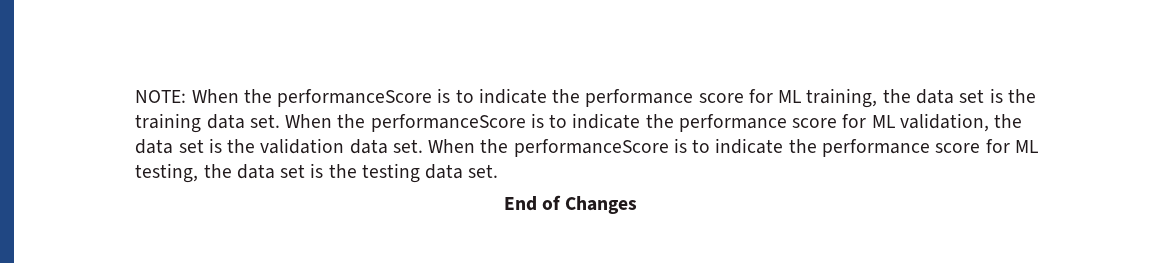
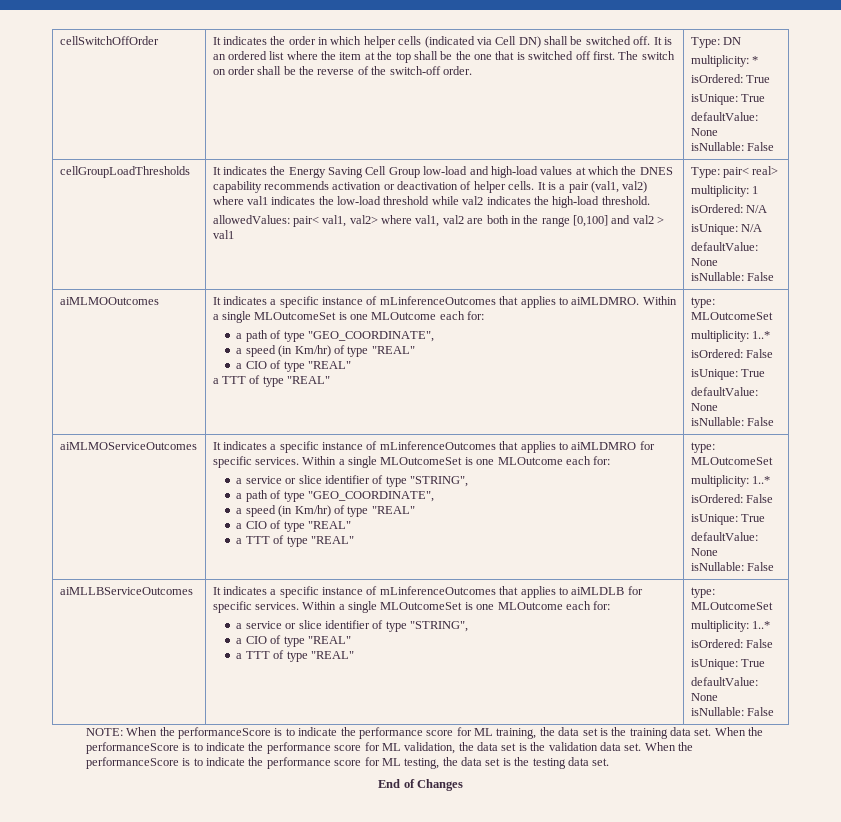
(135, 96) none -> [59,36,159,45] [212,36,672,48] [212,51,675,63] [212,66,472,75] [690,37,741,48] [690,55,758,67] [690,74,770,83] [690,94,765,105] [690,112,758,121] [690,128,718,136] [690,142,774,151] [59,166,190,178] [212,166,673,178] [212,181,648,193] [212,196,650,208] [212,215,665,227] [212,230,234,239] [690,166,779,178] [690,185,758,197] [690,204,767,213] [690,224,762,235] [690,242,758,251] [690,258,718,266] [690,272,774,281] [59,297,159,305] [212,296,677,308] [212,311,485,323] [236,330,434,342] [236,345,415,357] [236,360,351,372] [212,375,331,387] [690,297,715,308] [690,312,773,320] [690,330,770,342] [690,349,773,358] [690,369,765,380] [690,387,758,396] [690,403,718,411] [690,417,774,426] [59,442,197,450] [212,441,655,453] [212,456,611,468] [236,475,469,487] [236,490,434,502] [236,505,415,517] [236,520,351,532] [236,535,354,547] [690,442,715,453] [690,457,773,465] [690,475,770,487] [690,494,773,503] [690,514,765,525] [690,532,758,541] [690,548,718,556] [690,562,774,571] [59,587,193,595] [212,586,643,598] [212,601,611,613] [236,620,469,632] [236,635,351,647] [236,650,354,662] [690,587,715,598] [690,602,773,610] [690,620,770,632] [690,639,773,648] [690,659,765,670] [690,677,758,686] [690,693,718,701] [690,707,774,716] cellSwitchOffOrder | It indicates the order in which helper cells (indicated via Cell DN) shall be switched off. It is an ordered list where the item at the top shall be the one that is switched off first. The switch on order shall be the reverse of the switch-off order. | Type: DN // multiplicity: * // isOrdered: True // isUnique: True // defaultValue: None // isNullable: False // cellGroupLoadThresholds | It indicates the Energy Saving Cell Group low-load and high-load values at which the DNES capability recommends activation or deactivation of helper cells. It is a pair (val1, val2) where val1 indicates the low-load threshold while val2 indicates the high-load threshold. // allowedValues: pair< val1, val2> where val1, val2 are both in the range [0,100] and val2 > val1 | Type: pair< real> // multiplicity: 1 // isOrdered: N/A // isUnique: N/A // defaultValue: None // isNullable: False // aiMLMOOutcomes | It indicates a specific instance of mLinferenceOutcomes that applies to aiMLDMRO. Within a single MLOutcomeSet is one MLOutcome each for: // a path of type "GEO_COORDINATE", // a speed (in Km/hr) of type "REAL" // a CIO of type "REAL" // a TTT of type "REAL" | type: MLOutcomeSet // multiplicity: 1..* // isOrdered: False // isUnique: True // defaultValue: None // isNullable: False // aiMLMOServiceOutcomes | It indicates a specific instance of mLinferenceOutcomes that applies to aiMLDMRO for specific services. Within a single MLOutcomeSet is one MLOutcome each for: // a service or slice identifier of type "STRING", // a path of type "GEO_COORDINATE", // a speed (in Km/hr) of type "REAL" // a CIO of type "REAL" // a TTT of type "REAL" | type: MLOutcomeSet // multiplicity: 1..* // isOrdered: False // isUnique: True // defaultValue: None // isNullable: False // aiMLLBServiceOutcomes | It indicates a specific instance of mLinferenceOutcomes that applies to aiMLDLB for specific services. Within a single MLOutcomeSet is one MLOutcome each for: // a service or slice identifier of type "STRING", // a CIO of type "REAL" // a TTT of type "REAL" | type: MLOutcomeSet // multiplicity: 1..* // isOrdered: False // isUnique: True // defaultValue: None // isNullable: False //

